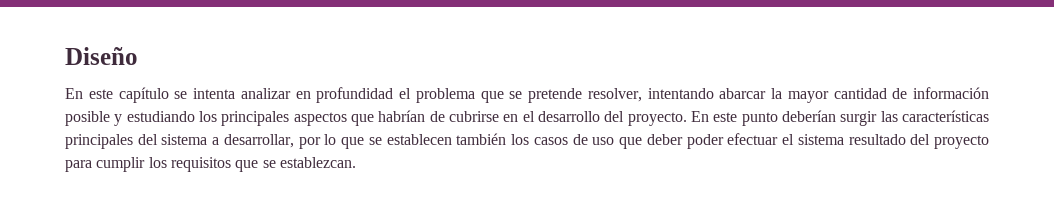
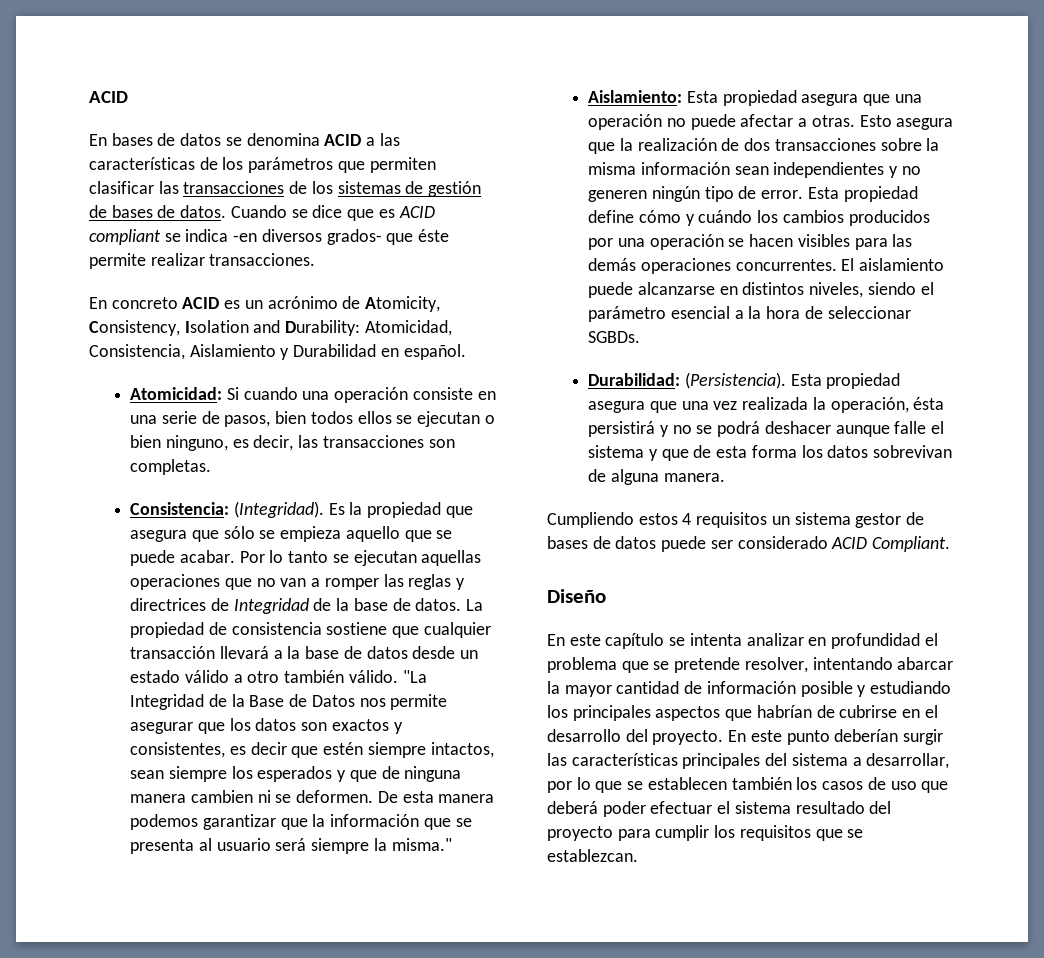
(65, 56) none -> [89,91,128,103] [89,133,400,146] [89,157,436,173] [89,181,482,197] [89,205,435,221] [89,229,450,245] [89,253,316,269] [89,296,441,312] [89,320,452,336] [89,344,466,360] [130,387,496,403] [130,411,495,427] [130,435,455,451] [130,459,212,475] [130,501,473,518] [130,526,453,542] [130,550,482,566] [130,574,466,590] [130,598,484,614] [130,622,491,638] [130,646,479,659] [130,670,427,683] [130,694,448,710] [130,718,403,734] [130,742,494,758] [130,766,462,782] [130,790,495,803] [130,814,472,830] [130,838,452,854] [588,90,922,106] [588,114,954,130] [588,138,940,154] [588,162,921,178] [588,186,918,202] [588,210,930,226] [588,234,913,250] [588,258,945,274] [588,282,934,298] [588,306,911,322] [588,331,641,343] [588,372,901,389] [588,397,945,413] [588,421,945,437] [588,445,953,461] [588,469,725,485] [547,512,925,528] [547,536,951,552] ACID // En bases de datos se denomina ACID a las características de los parámetros que permiten clasificar las transacciones de los sistemas de gestión de bases de datos. Cuando se dice que es ACID compliant se indica -en diversos grados- que éste permite realizar transacciones. // En concreto ACID es un acrónimo de Atomicity, Consistency, Isolation and Durability: Atomicidad, Consistencia, Aislamiento y Durabilidad en español. // Atomicidad: Si cuando una operación consiste en una serie de pasos, bien todos ellos se ejecutan o bien ninguno, es decir, las transacciones son completas. // Consistencia: (Integridad). Es la propiedad que asegura que sólo se empieza aquello que se puede acabar. Por lo tanto se ejecutan aquellas operaciones que no van a romper las reglas y directrices de Integridad de la base de datos. La propiedad de consistencia sostiene que cualquier transacción llevará a la base de datos desde un estado válido a otro también válido. "La Integridad de la Base de Datos nos permite asegurar que los datos son exactos y consistentes, es decir que estén siempre intactos, sean siempre los esperados y que de ninguna manera cambien ni se deformen. De esta manera podemos garantizar que la información que se presenta al usuario será siempre la misma." // Aislamiento: Esta propiedad asegura que una operación no puede afectar a otras. Esto asegura que la realización de dos transacciones sobre la misma información sean independientes y no generen ningún tipo de error. Esta propiedad define cómo y cuándo los cambios producidos por una operación se hacen visibles para las demás operaciones concurrentes. El aislamiento puede alcanzarse en distintos niveles, siendo el parámetro esencial a la hora de seleccionar SGBDs. // Durabilidad: (Persistencia). Esta propiedad asegura que una vez realizada la operación, ésta persistirá y no se podrá deshacer aunque falle el sistema y que de esta forma los datos sobrevivan de alguna manera. // Cumpliendo estos 4 requisitos un sistema gestor de bases de datos puede ser considerado ACID Compliant. //
[646,134,683,145] deber -> [547,801,598,814] deberá

